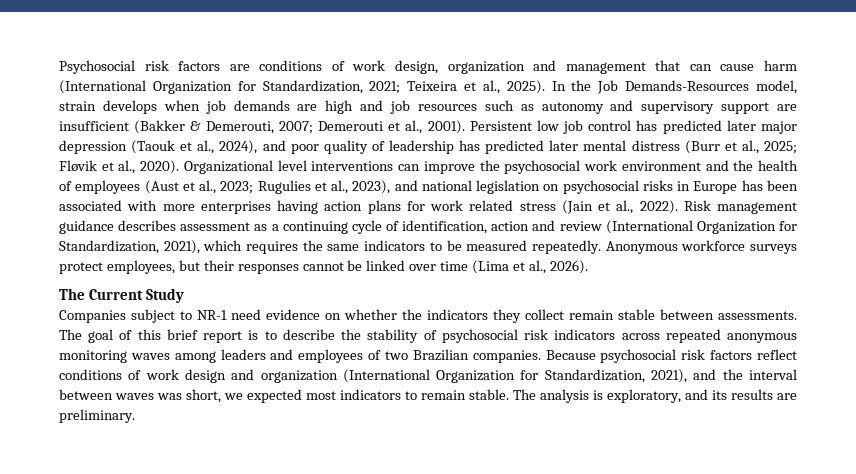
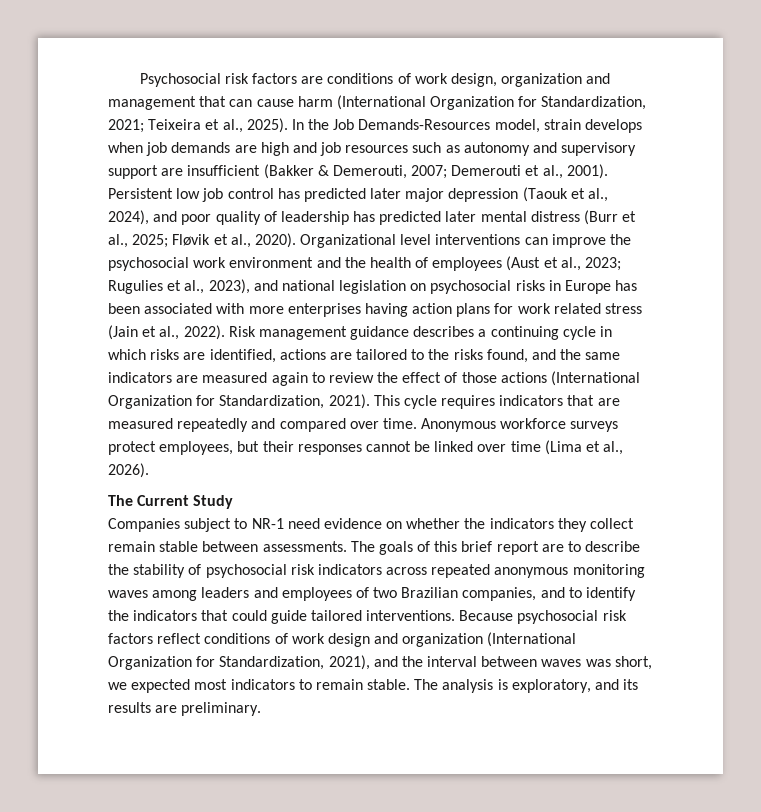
[180,222,268,231] assessment as -> (475, 331) none
[385,220,797,234] [59,240,601,254] of identification, action and review (International Organization for Standardization, 2021), which requires the same indicators to be measured repeatedly. -> [600,326,613,337] [108,349,621,363] [108,371,641,386] [108,394,620,409] [108,418,417,432] in which risks are identified, actions are tailored to the risks found, and the same indicators are measured again to review the effect of those actions (International Organization for Standardization, 2021). This cycle requires indicators that are measured repeatedly and compared over time.
[88,329,114,343] goal -> [378,541,413,555] goals
[248,330,259,340] is -> [541,544,564,552] are
[472,350,541,363] companies. -> [462,587,637,601] [108,610,456,624] companies, and to identify the indicators that could guide tailored interventions.

